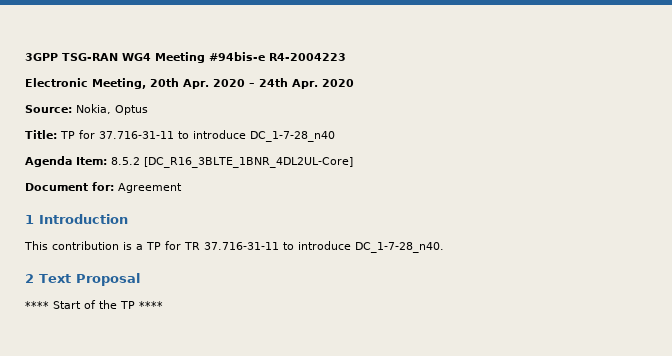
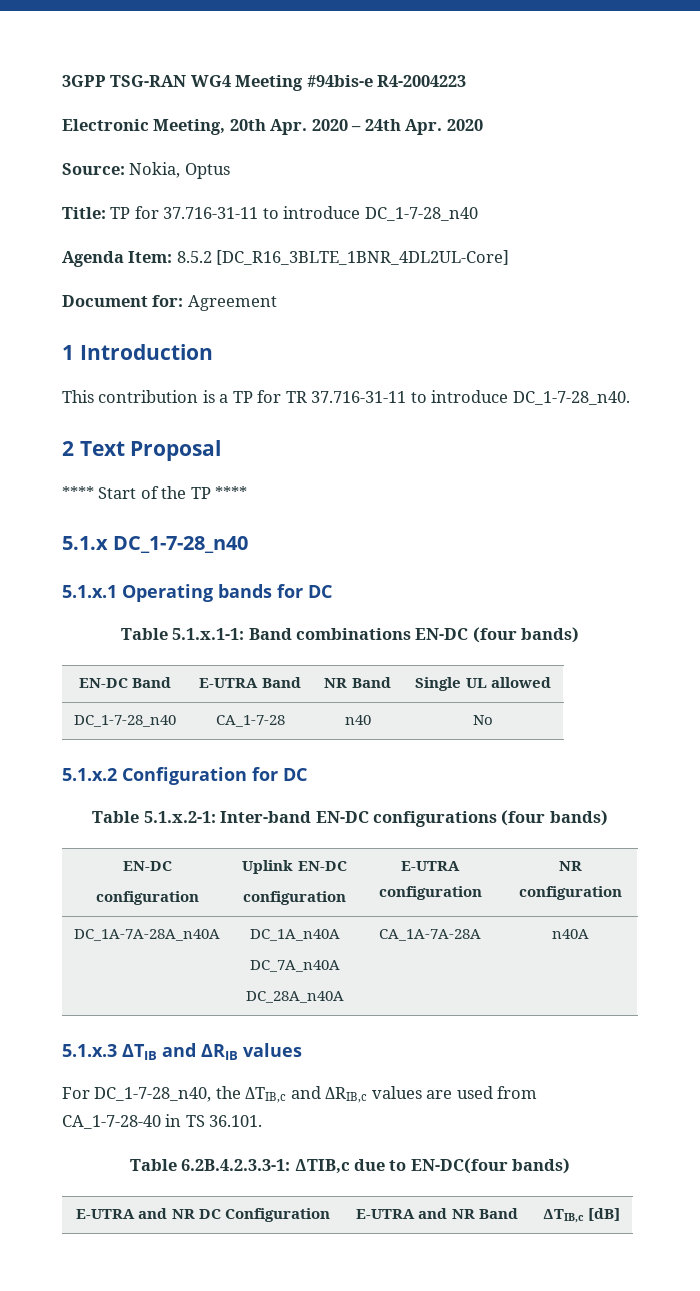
(163, 305) none -> [62,536,249,553] [62,584,332,602] [120,627,580,643] [78,677,172,688] [199,677,301,688] [324,677,391,688] [415,677,551,691] [74,715,176,727] [215,715,285,727] [344,715,371,725] [473,715,493,725] [62,767,307,785] [92,810,608,827] [122,861,172,871] [95,891,199,905] [242,860,347,874] [243,891,346,905] [401,861,460,871] [378,886,482,900] [558,861,582,871] [518,886,622,900] [74,929,220,941] [249,929,340,941] [249,960,340,972] [245,991,344,1003] [379,929,481,941] [551,929,589,939] [62,1043,302,1060] [62,1086,538,1103] [62,1114,263,1129] [129,1158,571,1174] [76,1208,330,1222] [356,1208,518,1219] [542,1208,621,1223] // 5.1.x DC_1-7-28_n40 // 5.1.x.1 Operating bands for DC // Table 5.1.x.1-1: Band combinations EN-DC (four bands) // EN-DC Band | E-UTRA Band | NR Band | Single UL allowed // DC_1-7-28_n40 | CA_1-7-28 | n40 | No // 5.1.x.2 Configuration for DC // Table 5.1.x.2-1: Inter-band EN-DC configurations (four bands) // EN-DC // configuration | Uplink EN-DC // configuration | E-UTRA configuration | NR configuration // DC_1A-7A-28A_n40A | DC_1A_n40A // DC_7A_n40A // DC_28A_n40A | CA_1A-7A-28A | n40A // 5.1.x.3 ∆TIB and ∆RIB values // For DC_1-7-28_n40, the ΔTIB,c and ΔRIB,c values are used from CA_1-7-28-40 in TS 36.101. // Table 6.2B.4.2.3.3-1: ΔTIB,c due to EN-DC(four bands) // E-UTRA and NR DC Configuration | E-UTRA and NR Band | ΔTIB,c [dB]

